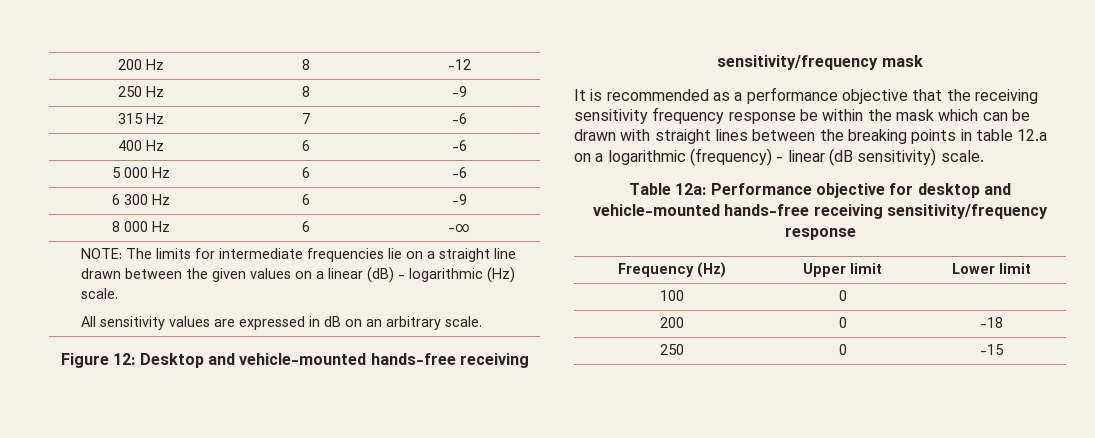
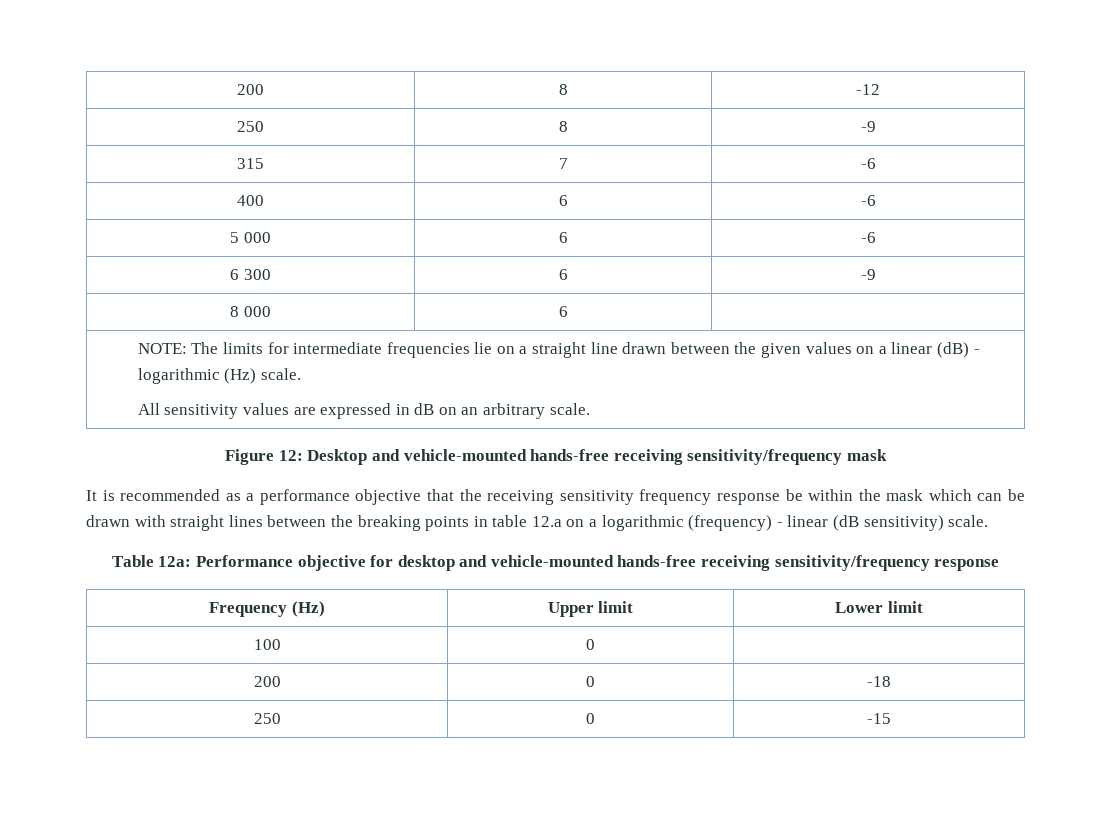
[118,59,164,70] 200 Hz -> [237,84,264,95] 200
[146,86,164,97] Hz -> (264, 126) none
[146,113,164,124] Hz -> (264, 163) none
[146,140,164,151] Hz -> (264, 200) none
[152,167,170,178] Hz -> (271, 237) none
[152,194,170,205] Hz -> (271, 274) none
[152,221,170,232] [301,221,310,232] [447,224,470,233] Hz | 6 | -∞ -> [558,306,568,317] | 6 |

